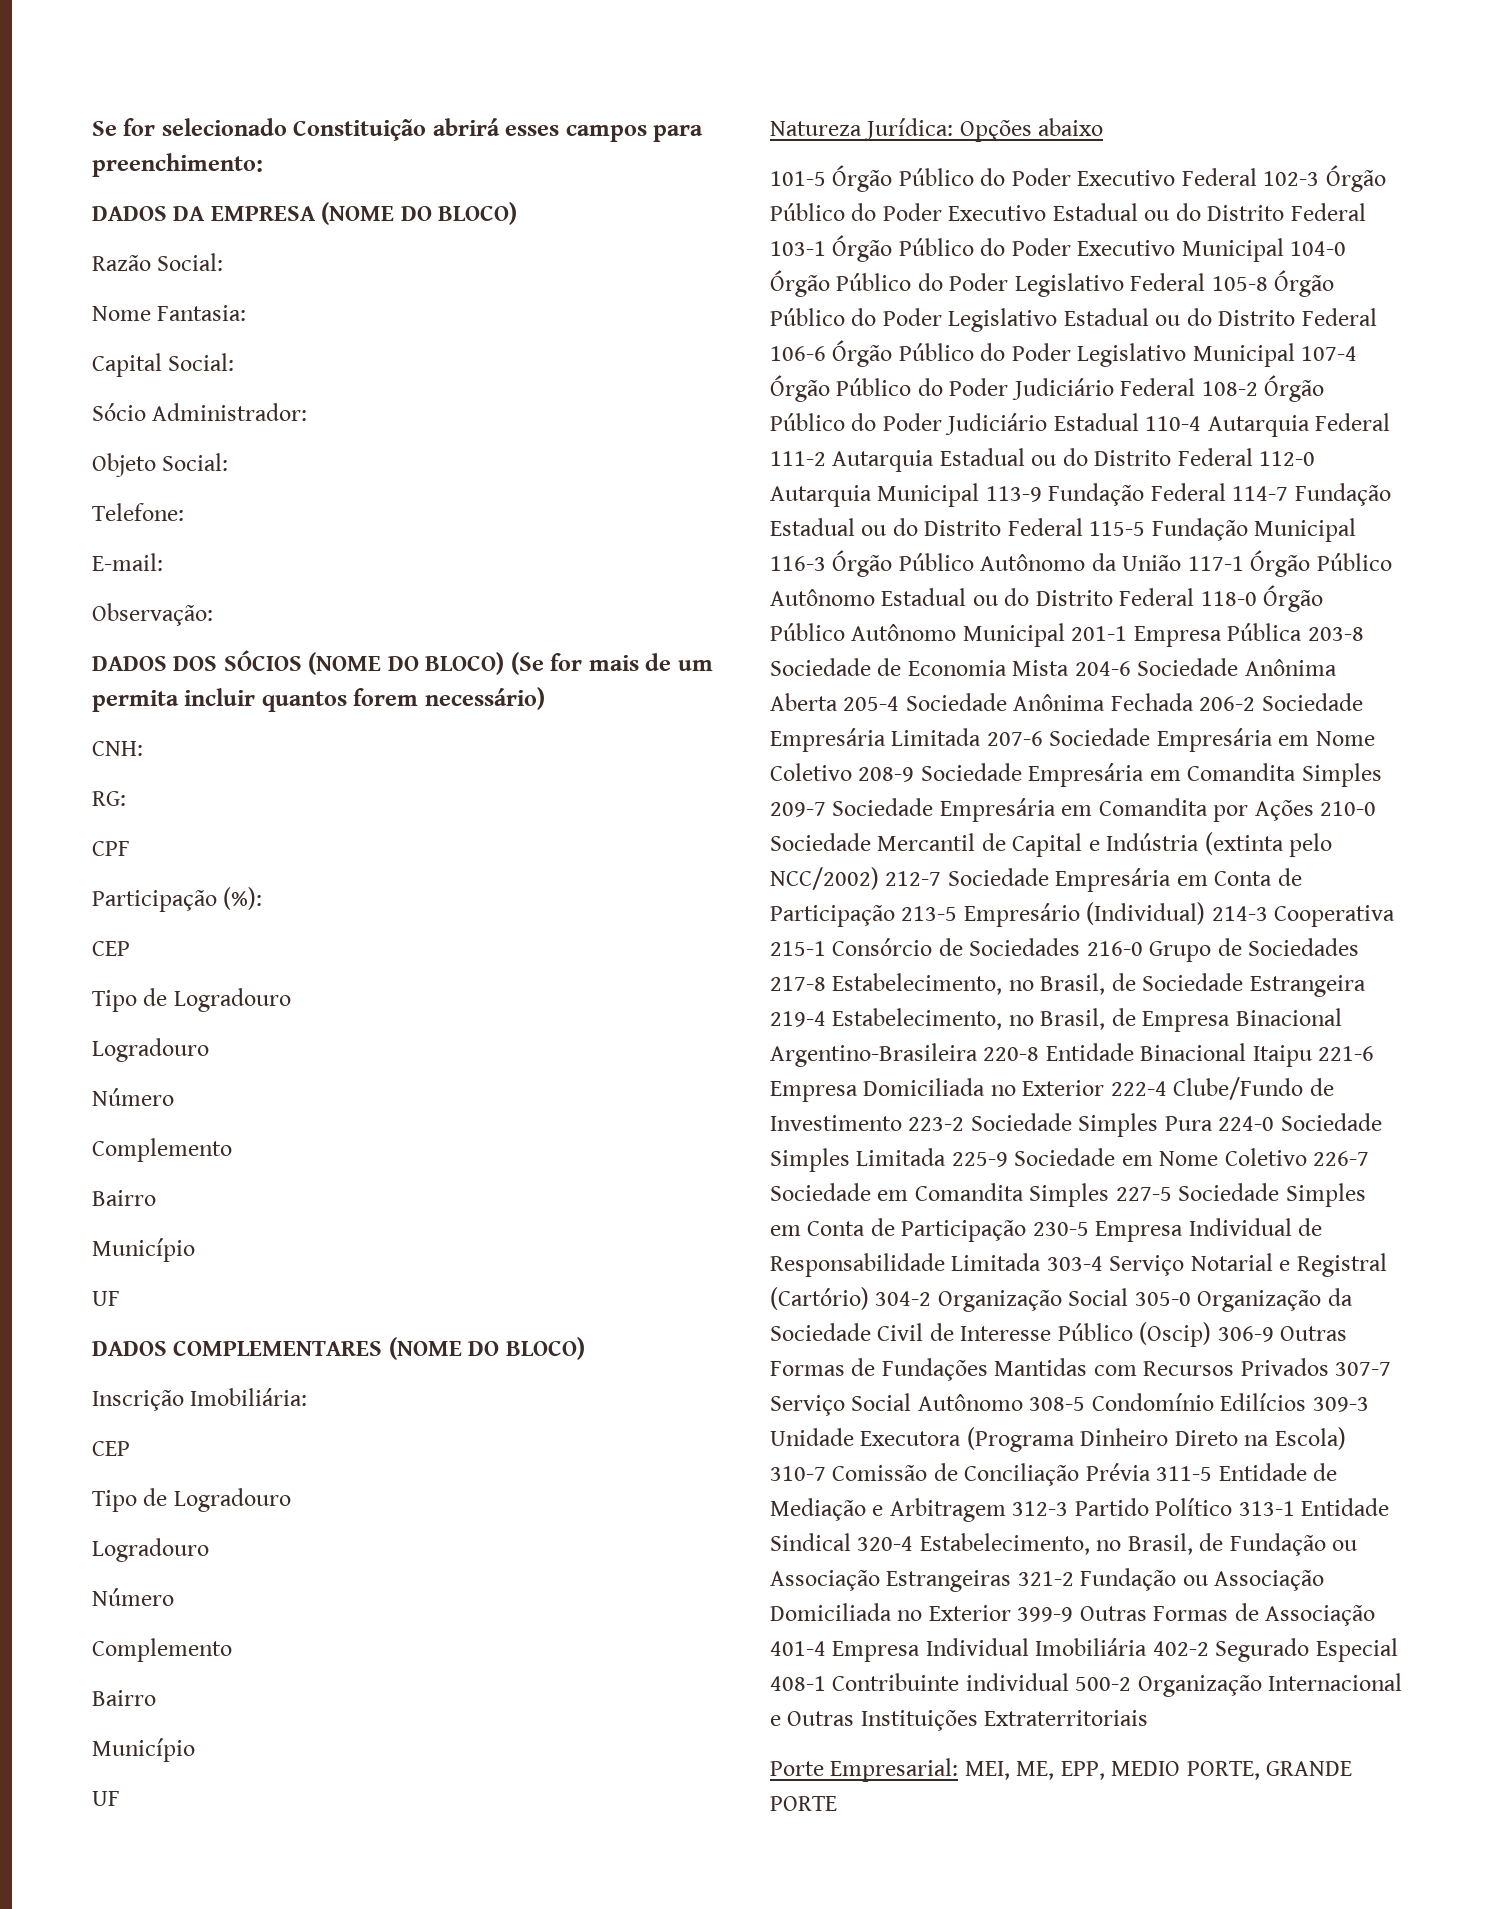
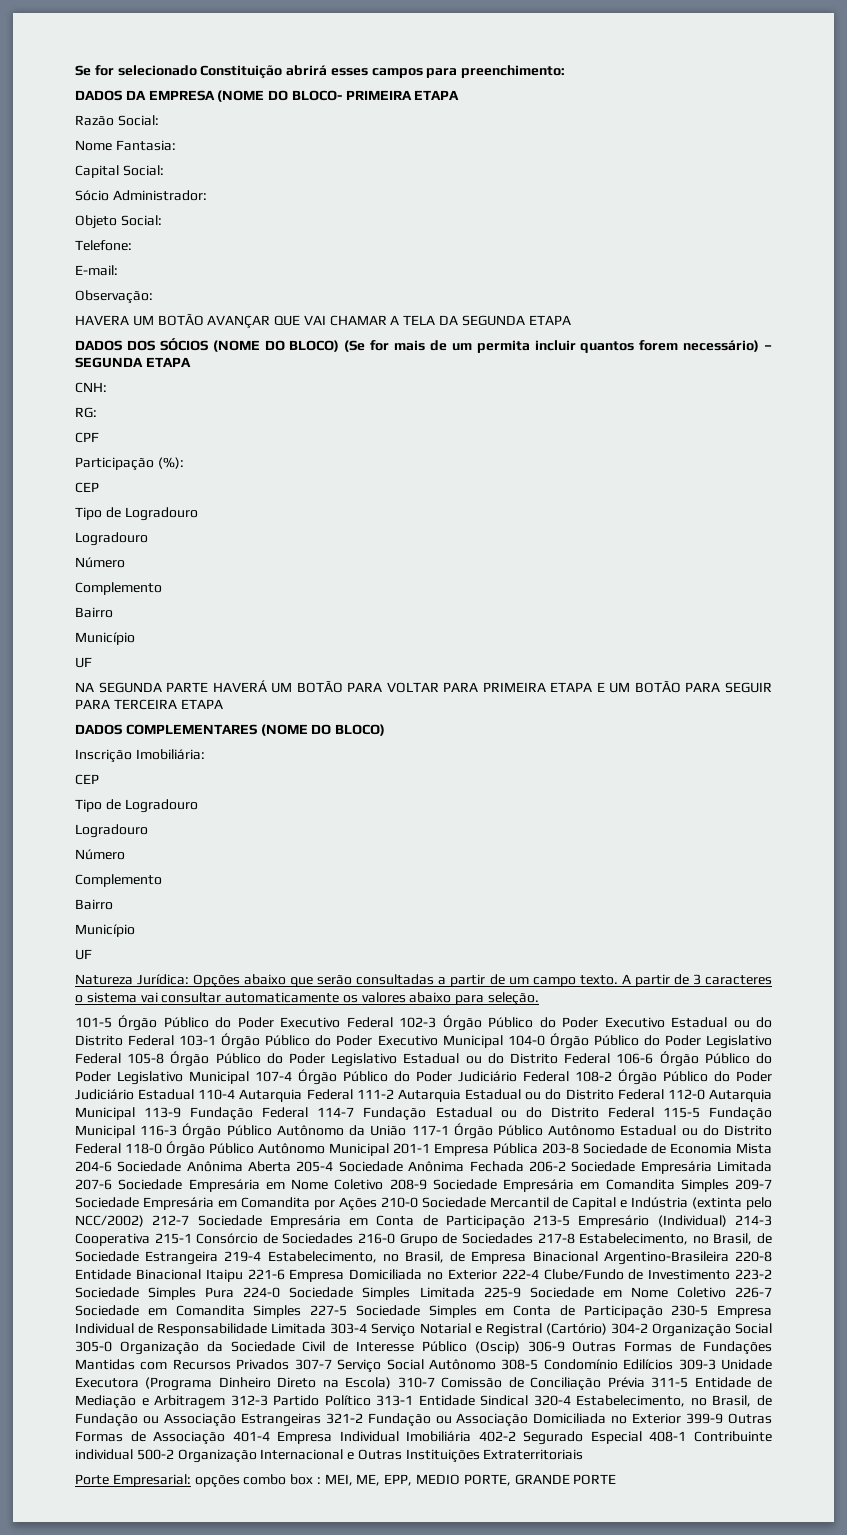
[438,202,518,225] BLOCO) -> [291,90,460,101] BLOCO- PRIMEIRA ETAPA
(213, 614) none -> [75,313,571,329] // HAVERA UM BOTÃO AVANÇAR QUE VAI CHAMAR A TELA DA SEGUNDA ETAPA
(545, 698) none -> [764,345,772,350] [75,357,191,368] – SEGUNDA ETAPA
(120, 1298) none -> [75,680,772,693] [75,699,223,710] // NA SEGUNDA PARTE HAVERÁ UM BOTÃO PARA VOLTAR PARA PRIMEIRA ETAPA E UM BOTÃO PARA SEGUIR PARA TERCEIRA ETAPA
(1104, 127) none -> [290,974,772,987] [75,992,540,1006] que serão consultadas a partir de um campo texto. A partir de 3 caracteres o sistema vai consultar automaticamente os valores abaixo para seleção.
(959, 1770) none -> [194,1474,321,1488] opções combo box :

